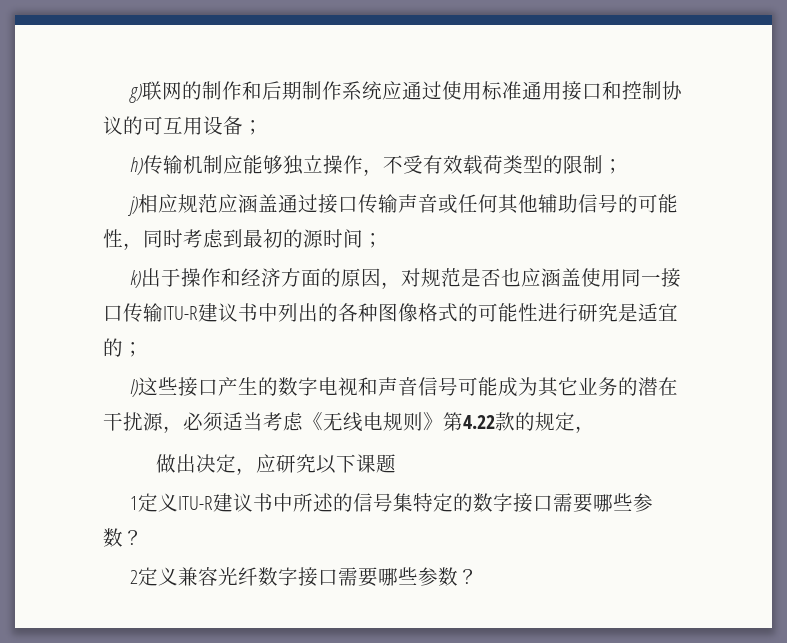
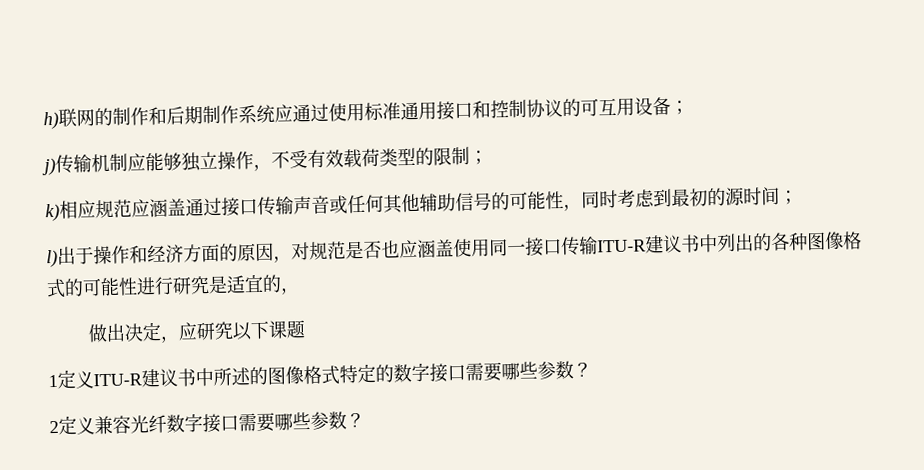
[128,84,142,103] g) -> [43,111,59,130] h)
[129,157,143,175] h) -> [42,157,56,176] j)
[127,196,138,216] j) -> [45,203,60,222] k)
[129,270,141,288] k) -> [46,249,58,268] l)
[123,342,143,357] [129,377,678,397] [103,412,575,433] ； // l)这些接口产生的数字电视和声音信号可能成为其它业务的潜在干扰源，必须适当考虑《无线电规则》第4.22款的规定 -> (282, 283) none
[352,493,413,512] 信号集 -> [267,365,340,385] 图像格式

